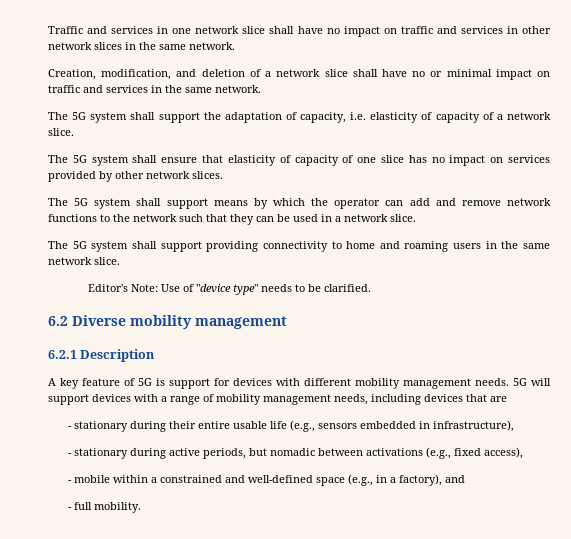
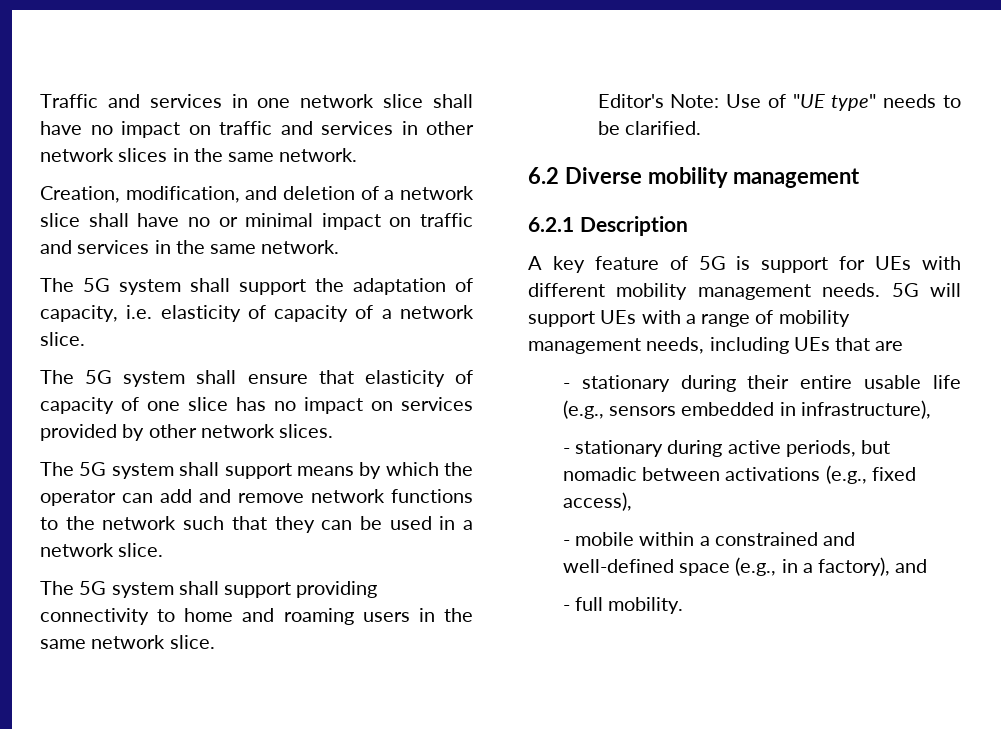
[195,284,231,293] "device -> [792,94,825,108] "UE
[233,378,272,386] devices -> [875,256,912,270] UEs
[92,394,131,402] devices -> [600,310,637,324] UEs
[424,394,463,402] devices -> [793,337,830,351] UEs

